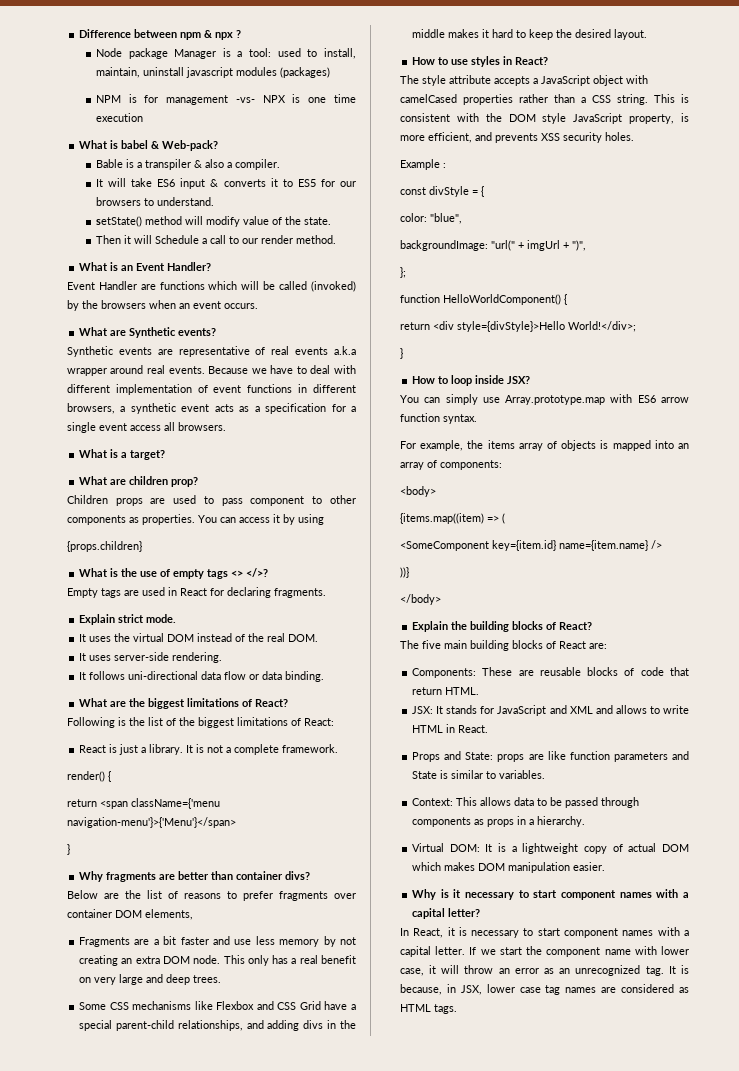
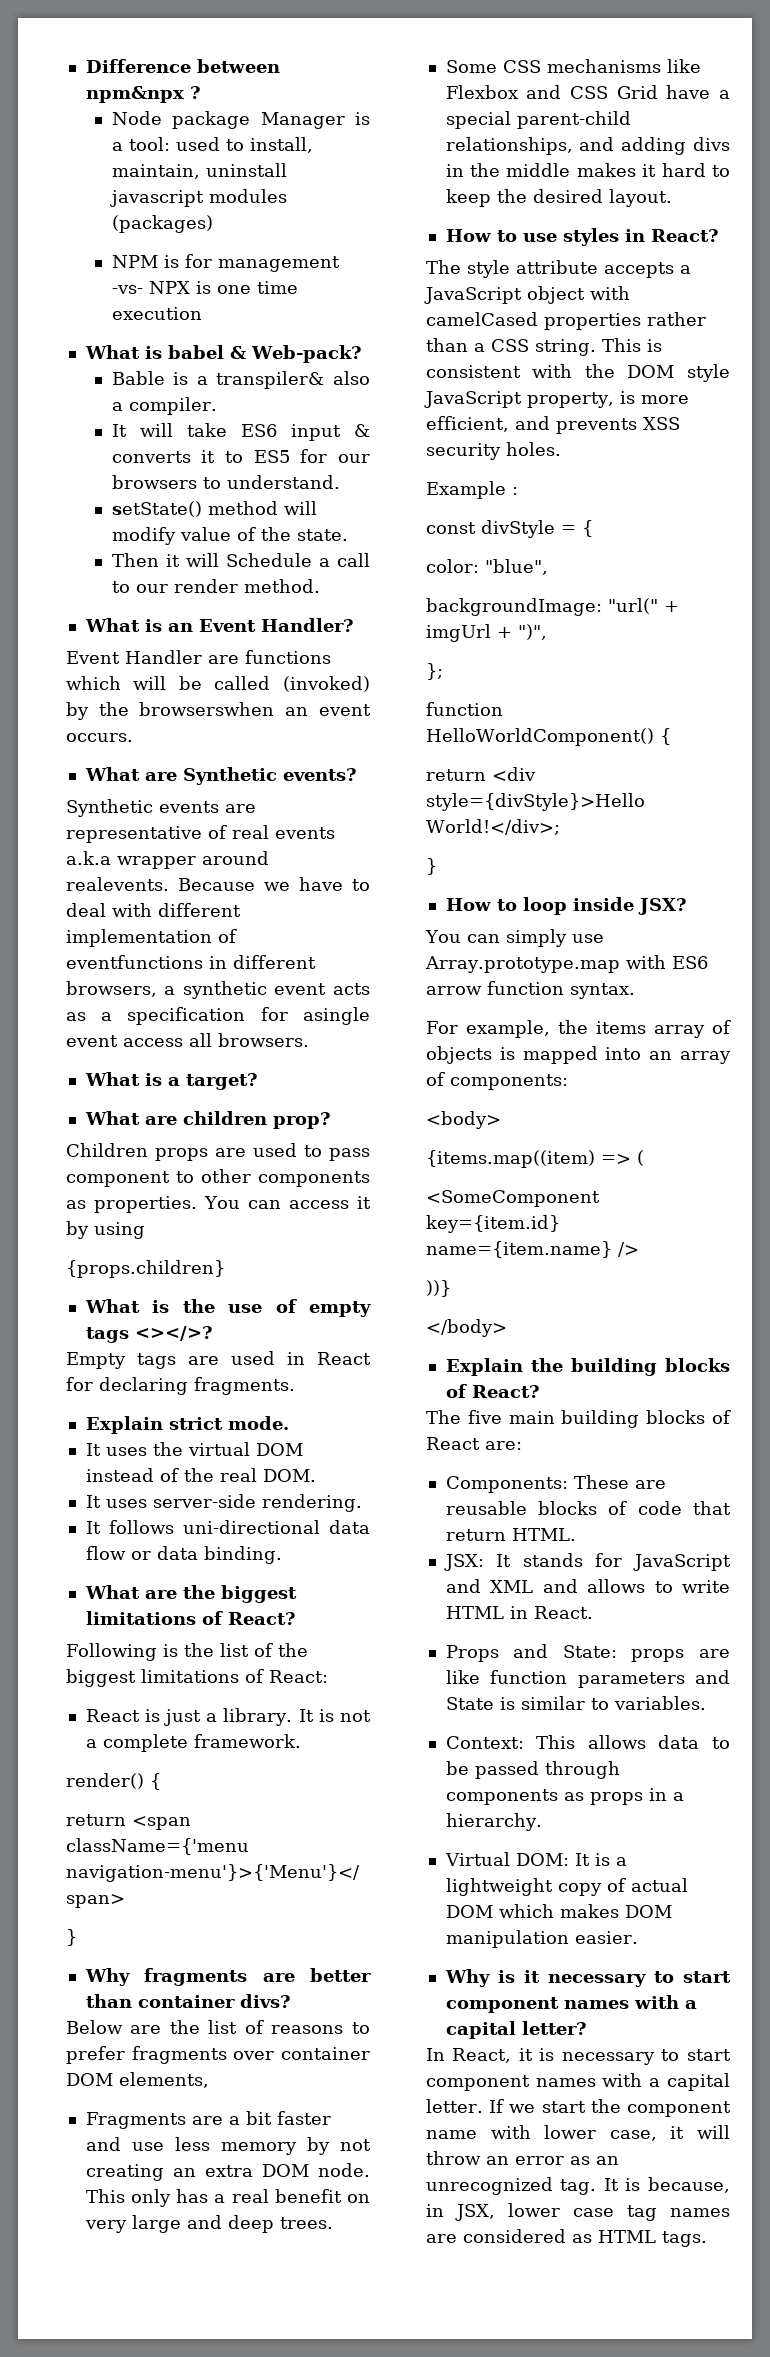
[180,30,234,40] npm & npx -> [85,86,184,103] npm&npx
[144,159,202,170] transpiler & -> [216,371,325,389] transpiler&
[100,300,176,309] browsers when -> [139,702,275,716] browserswhen
[147,365,205,374] real events. -> [65,877,169,891] realevents.
[213,384,293,393] event functions -> [65,955,203,969] eventfunctions
[351,406,357,412] [66,422,96,433] a single -> [303,1007,370,1025] asingle
[231,568,269,577] <> </>? -> [134,1326,213,1341] <></>?

